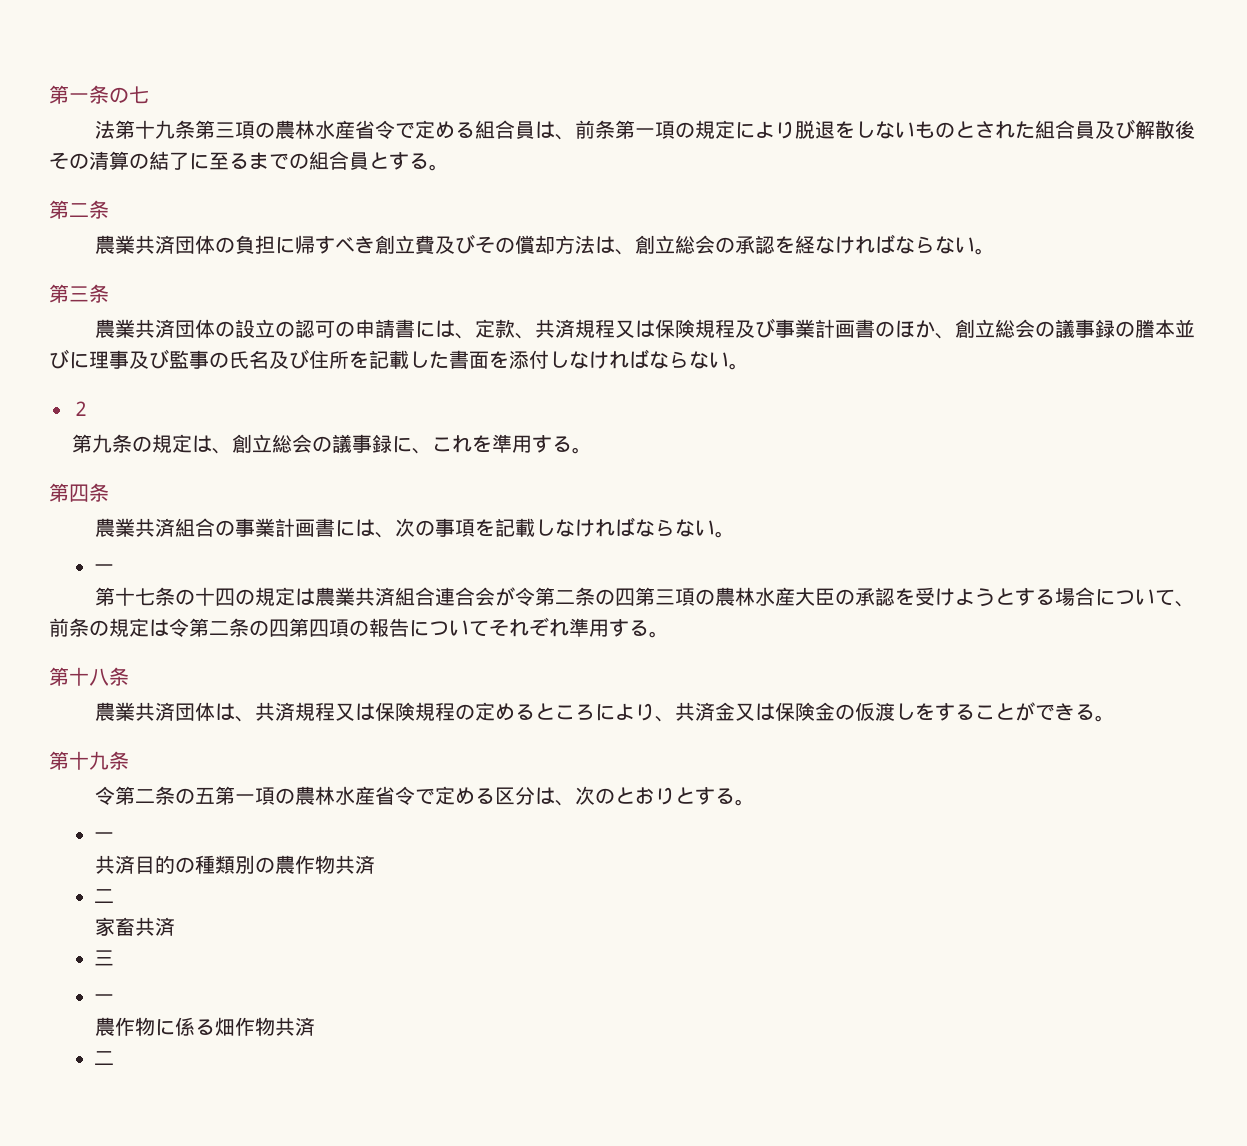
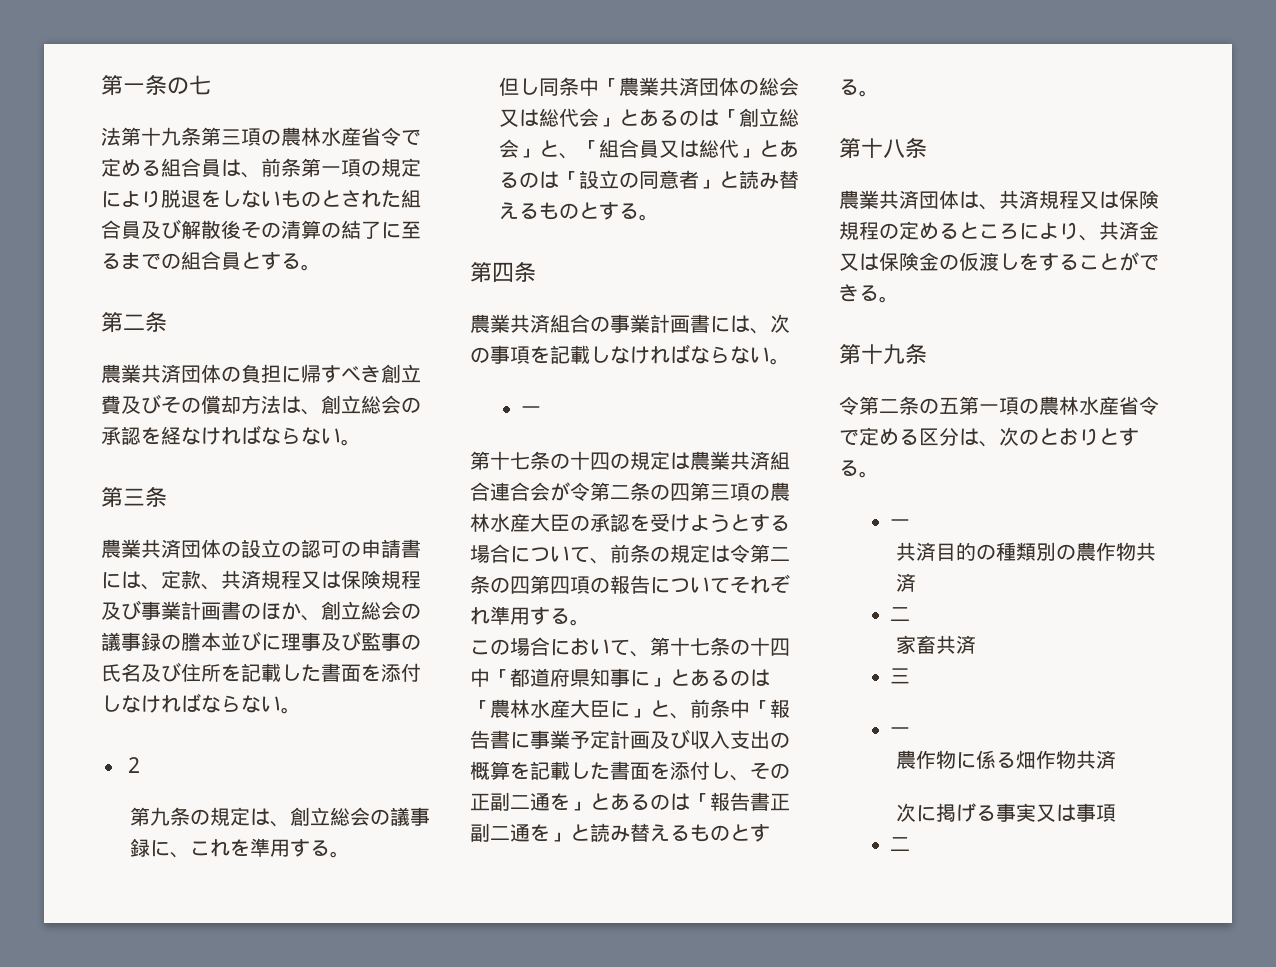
(592, 450) none -> [498,77,799,96] [498,108,799,127] [498,139,799,159] [498,170,799,189] [498,202,659,221] // 但し同条中「農業共済団体の総会又は総代会」とあるのは「創立総会」と、「組合員又は総代」とあるのは「設立の同意者」と読み替えるものとする。
(669, 634) none -> [470,637,790,657] [470,668,770,687] [470,699,790,719] [470,729,790,749] [470,761,790,781] [470,792,790,811] [470,823,770,842] [839,79,879,97] // この場合において、第十七条の十四中「都道府県知事に」とあるのは「農林水産大臣に」と、前条中「報告書に事業予定計画及び収入支出の概算を記載した書面を添付し、その正副二通を」とあるのは「報告書正副二通を」と読み替えるものとする。
(315, 1026) none -> [896,803,1117,822] // 次に掲げる事実又は事項

